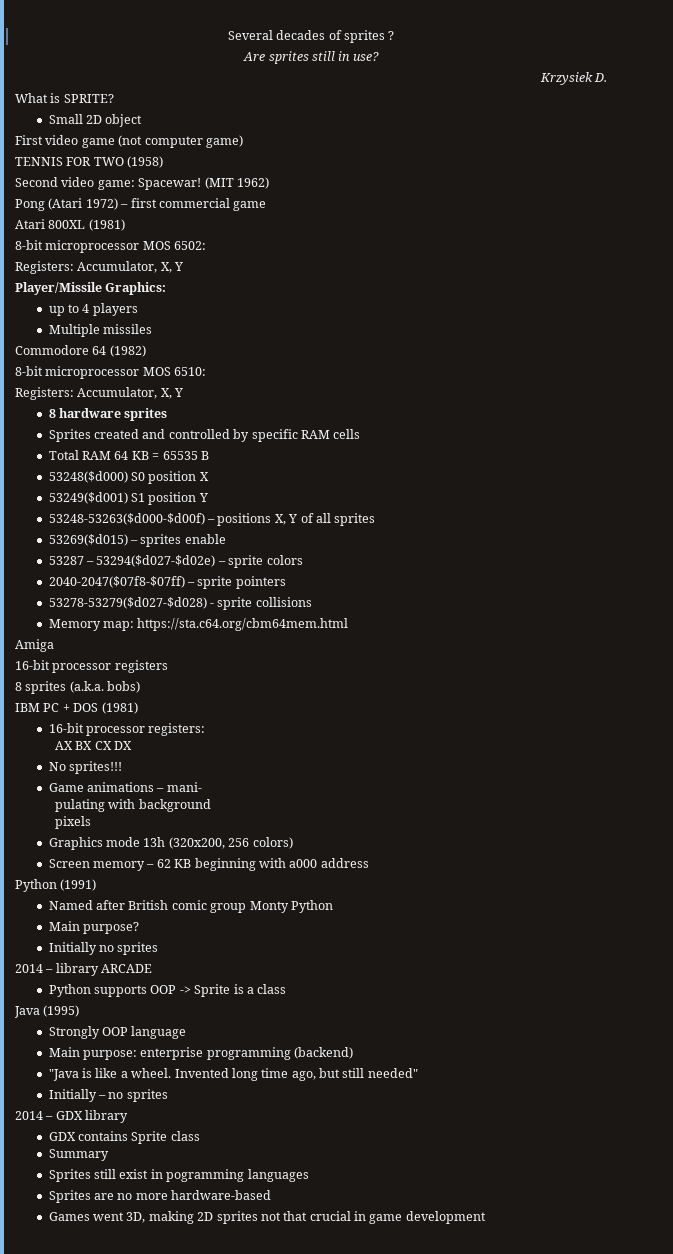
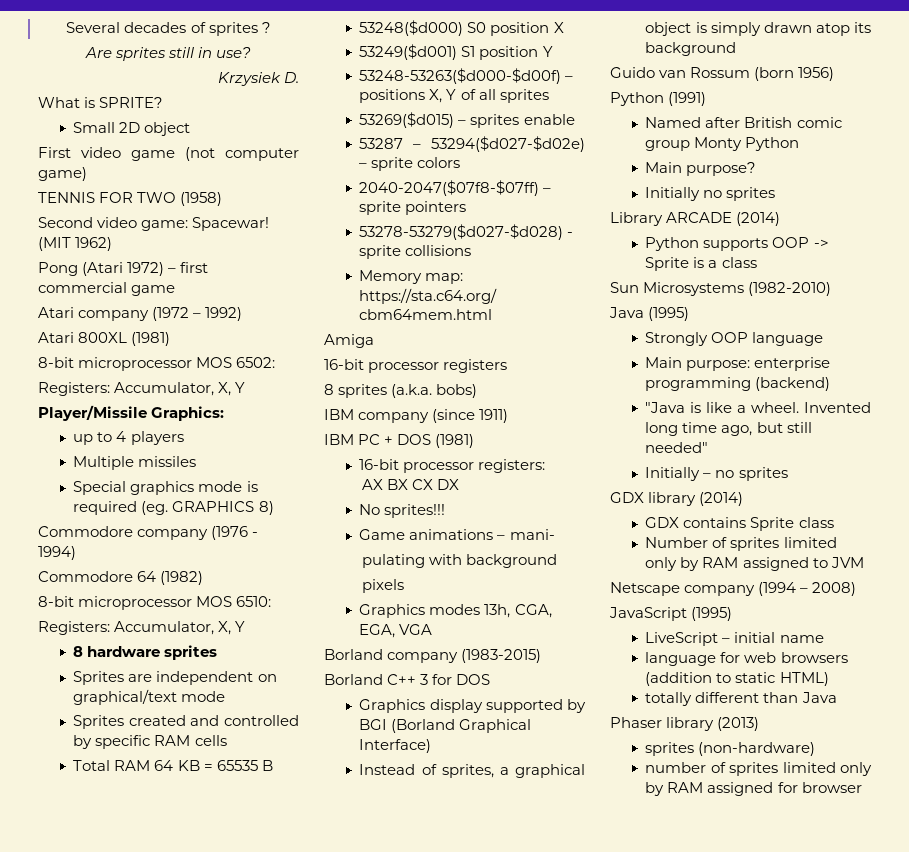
(267, 206) none -> [38,307,243,321] // Atari company (1972 – 1992)
(153, 329) none -> [73,481,258,495] [73,501,274,515] [38,526,259,540] [38,546,76,560] // Special graphics mode is required (eg. GRAPHICS 8) // Commodore company (1976 - 1994)
(168, 414) none -> [73,671,277,685] [73,689,226,705] // Sprites are independent on graphical/text mode
(141, 687) none -> [324,409,509,423] // IBM company (since 1911)
[106,837,293,849] [48,858,369,871] mode 13h (320x200, 256 colors) // Screen memory – 62 KB beginning with a000 address -> [429,604,552,618] [359,624,433,638] [324,649,542,663] [324,674,491,685] [359,699,586,713] [359,719,532,733] [359,739,432,753] [359,764,585,778] [645,22,871,36] [645,42,737,56] [610,67,835,81] modes 13h, CGA, EGA, VGA // Borland company (1983-2015) // Borland C++ 3 for DOS // Graphics display supported by BGI (Borland Graphical Interface) // Instead of sprites, a graphical object is simply drawn atop its background // Guido van Rossum (born 1956)
[15,963,99,976] 2014 – library -> [610,212,663,226] Library
(153, 968) none -> [736,212,781,226] (2014)
(287, 989) none -> [610,282,832,296] // Sun Microsystems (1982-2010)
[15,1111,54,1120] 2014 – -> (788, 474) none
(129, 1116) none -> [699,492,744,506] (2014)
[48,1149,109,1161] [48,1169,309,1182] [48,1190,272,1203] [48,1211,486,1224] Summary // Sprites still exist in pogramming languages // Sprites are no more hardware-based // Games went 3D, making 2D sprites not that crucial in game development -> [645,537,837,551] [645,557,864,571] [610,582,857,596] [609,607,733,621] [645,632,824,646] [645,652,848,666] [645,672,829,686] [645,692,837,706] [610,717,760,731] [645,742,816,756] [645,762,872,776] [645,782,862,796] Number of sprites limited only by RAM assigned to JVM // Netscape company (1994 – 2008) // JavaScript (1995) // LiveScript – initial name // language for web browsers (addition to static HTML) // totally different than Java // Phaser library (2013) // sprites (non-hardware) // number of sprites limited only by RAM assigned for browser

